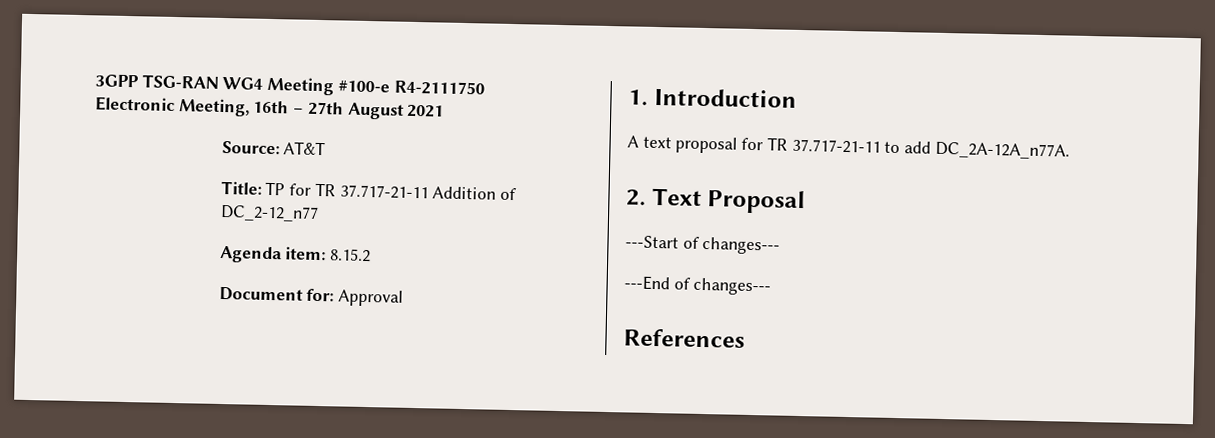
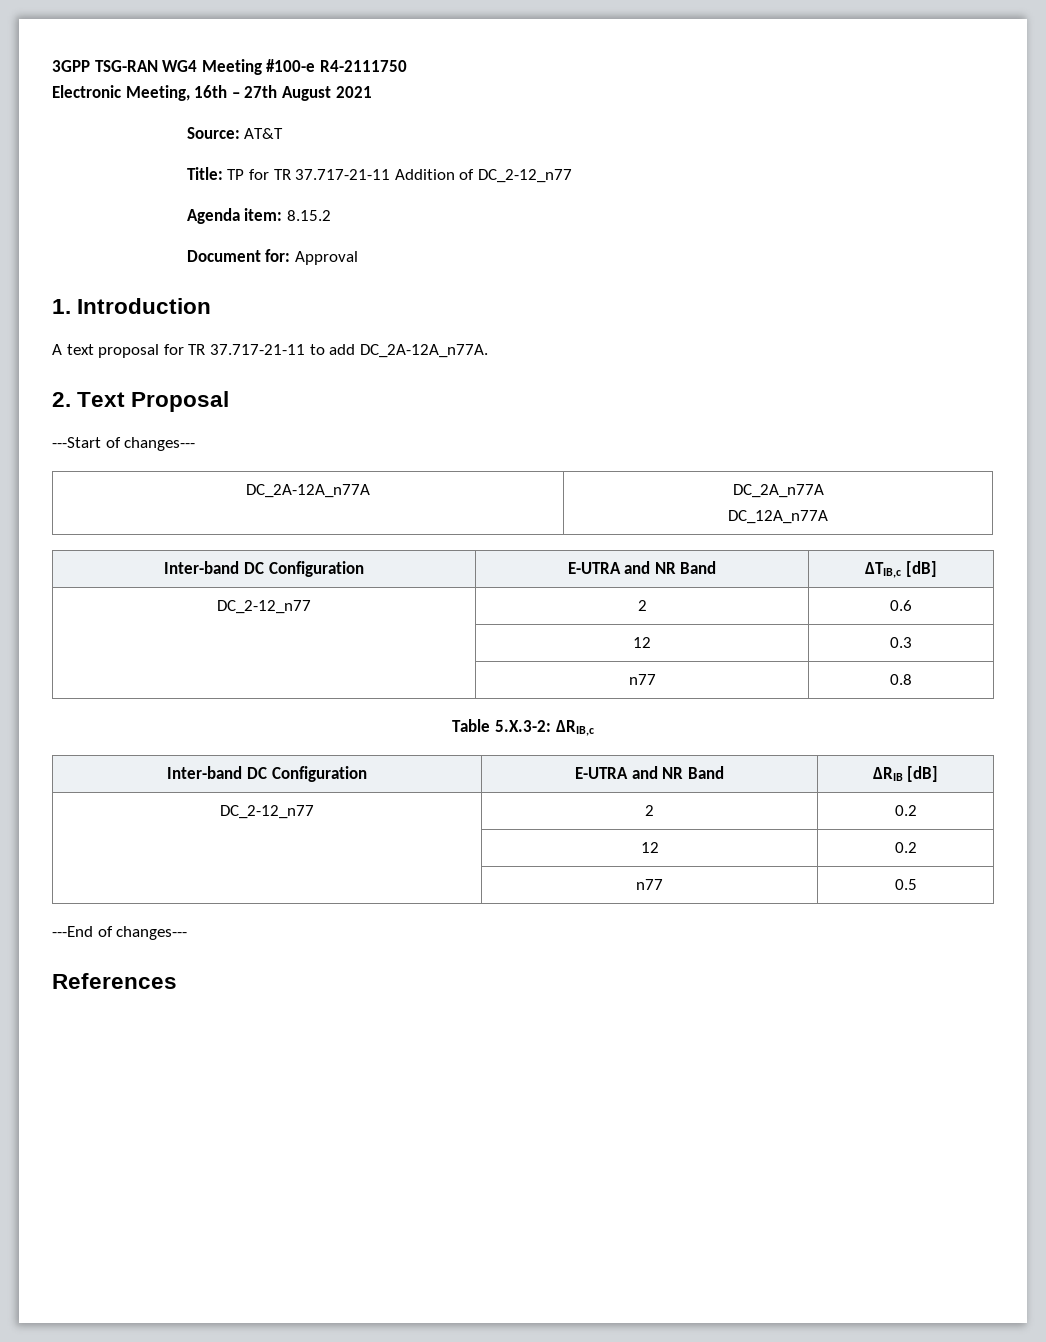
(781, 245) none -> [246,484,370,498] [732,484,824,498] [728,510,828,524] [164,561,364,577] [567,561,717,574] [865,561,937,578] [217,600,311,614] [637,600,647,611] [890,600,912,611] [633,637,651,648] [890,637,912,648] [628,674,656,685] [890,674,912,685] [452,719,594,736] [167,766,367,782] [575,766,724,779] [872,766,939,782] [220,805,314,819] [645,805,654,816] [894,805,917,816] [640,842,659,853] [894,842,917,853] [636,879,663,890] [894,879,917,890] // DC_2A-12A_n77A | DC_2A_n77A // DC_12A_n77A // Inter-band DC Configuration | E-UTRA and NR Band | ΔTIB,c [dB] // DC_2-12_n77 | 2 | 0.6 // | 12 | 0.3 // | n77 | 0.8 // Table 5.X.3-2: ΔRIB,c // Inter-band DC Configuration | E-UTRA and NR Band | ΔRIB [dB] // DC_2-12_n77 | 2 | 0.2 // | 12 | 0.2 // | n77 | 0.5

